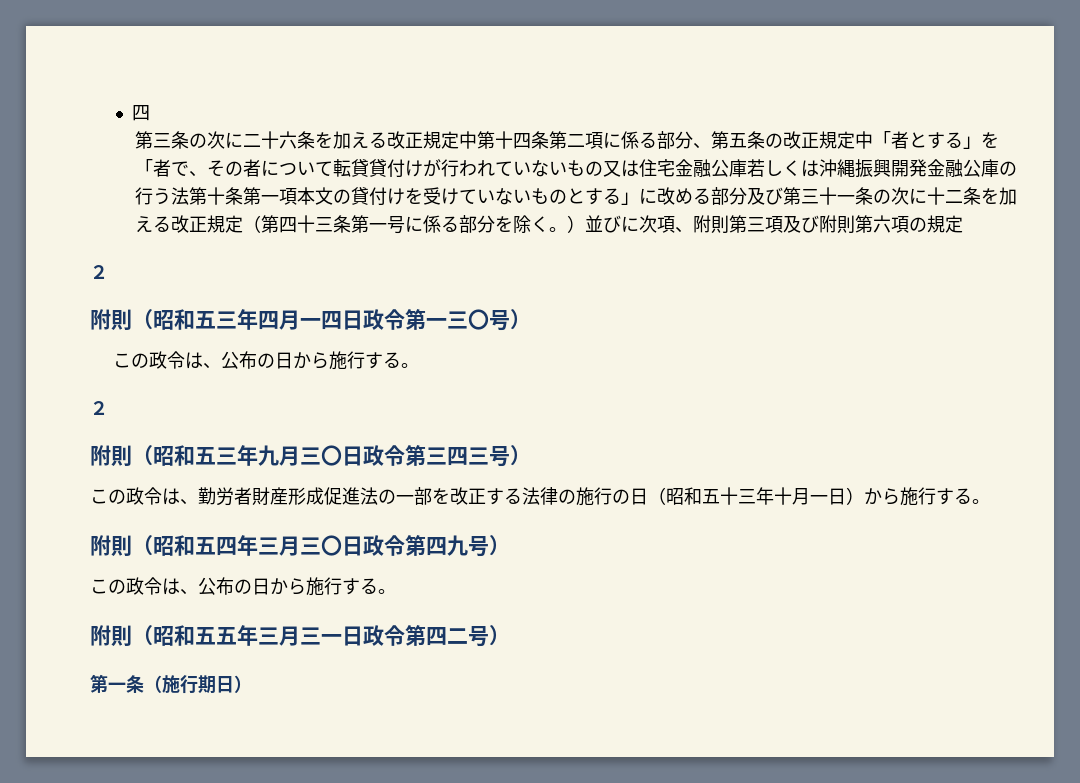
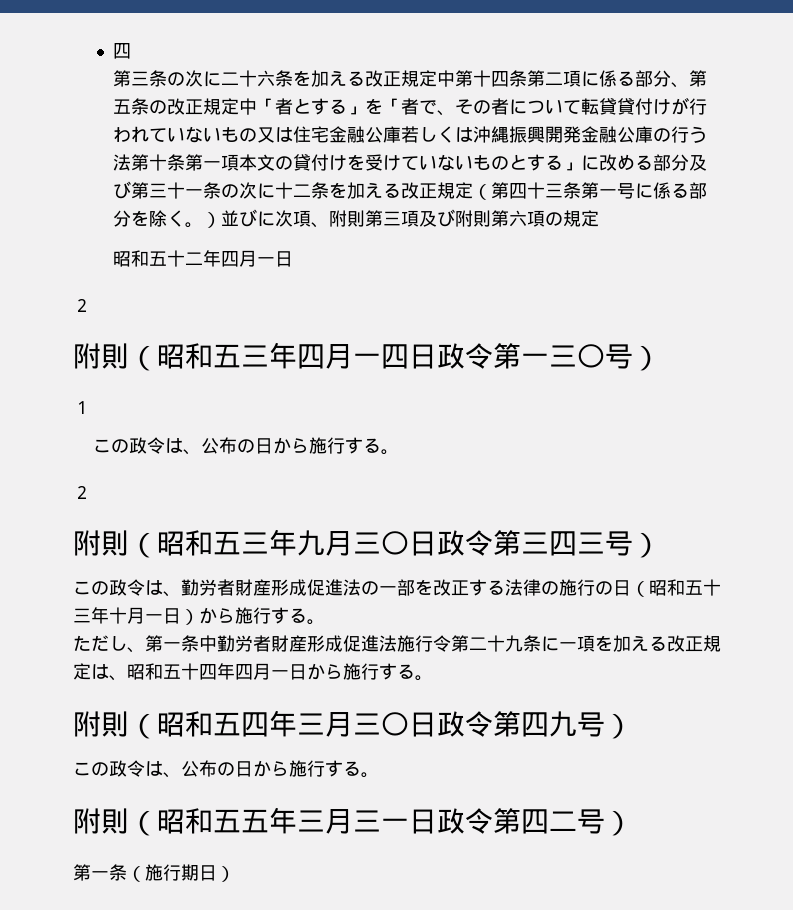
(964, 224) none -> [113,250,294,267] // 昭和五十二年四月一日
(531, 319) none -> [73,401,91,414] // １
(990, 501) none -> [73,635,721,653] [73,663,433,681] // ただし、第一条中勤労者財産形成促進法施行令第二十九条に一項を加える改正規定は、昭和五十四年四月一日から施行する。

